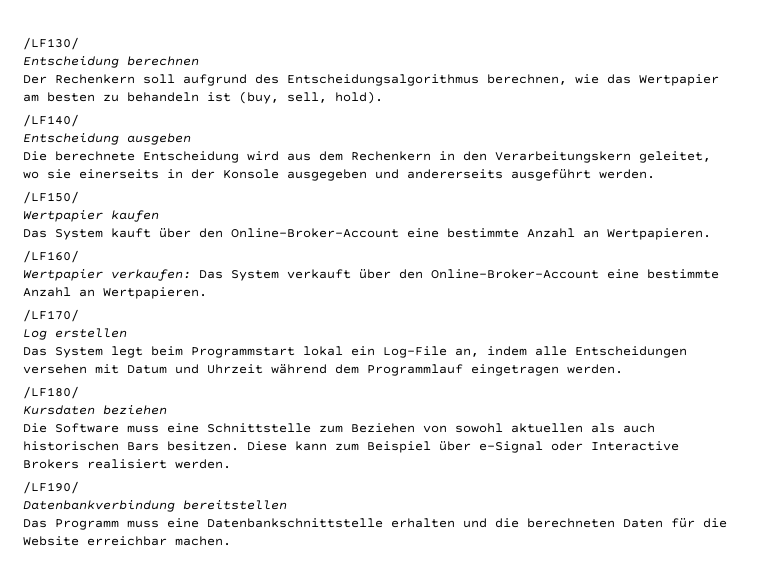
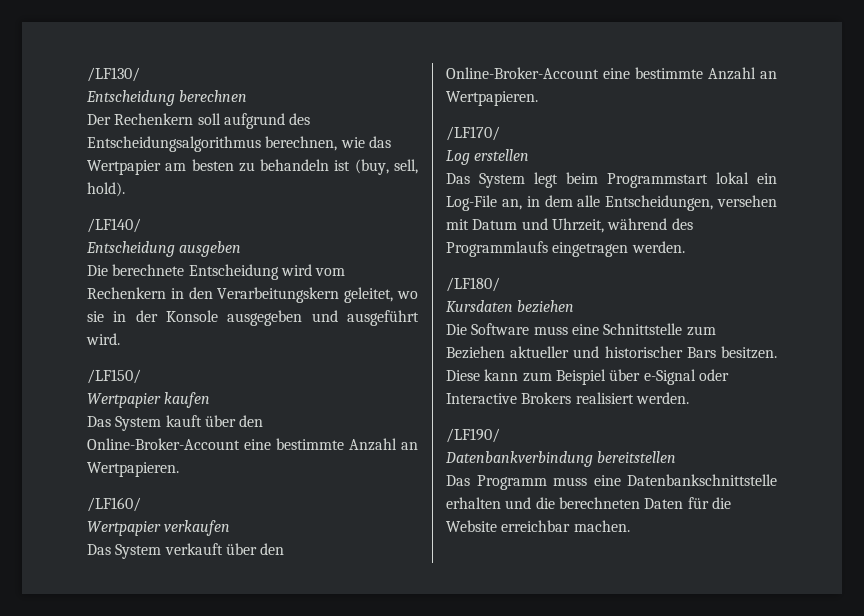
[287,151,343,161] aus dem -> [315,268,346,276] vom
[79,169,159,179] einerseits -> (104, 316) none
[407,169,655,181] andererseits ausgeführt werden. -> [347,310,420,326] [86,333,120,345] ausgeführt wird.
[111,269,191,281] verkaufen: -> [164,520,231,536] verkaufen //
[487,346,687,358] [23,364,463,376] indem alle Entscheidungen versehen mit Datum und Uhrzeit während dem Programmlauf -> [526,195,777,211] [446,218,693,233] [446,241,548,257] in dem alle Entscheidungen, versehen mit Datum und Uhrzeit, während des Programmlaufs
[423,423,655,433] [23,441,119,451] von sowohl aktuellen als auch historischen -> [510,346,683,358] aktueller und historischer

